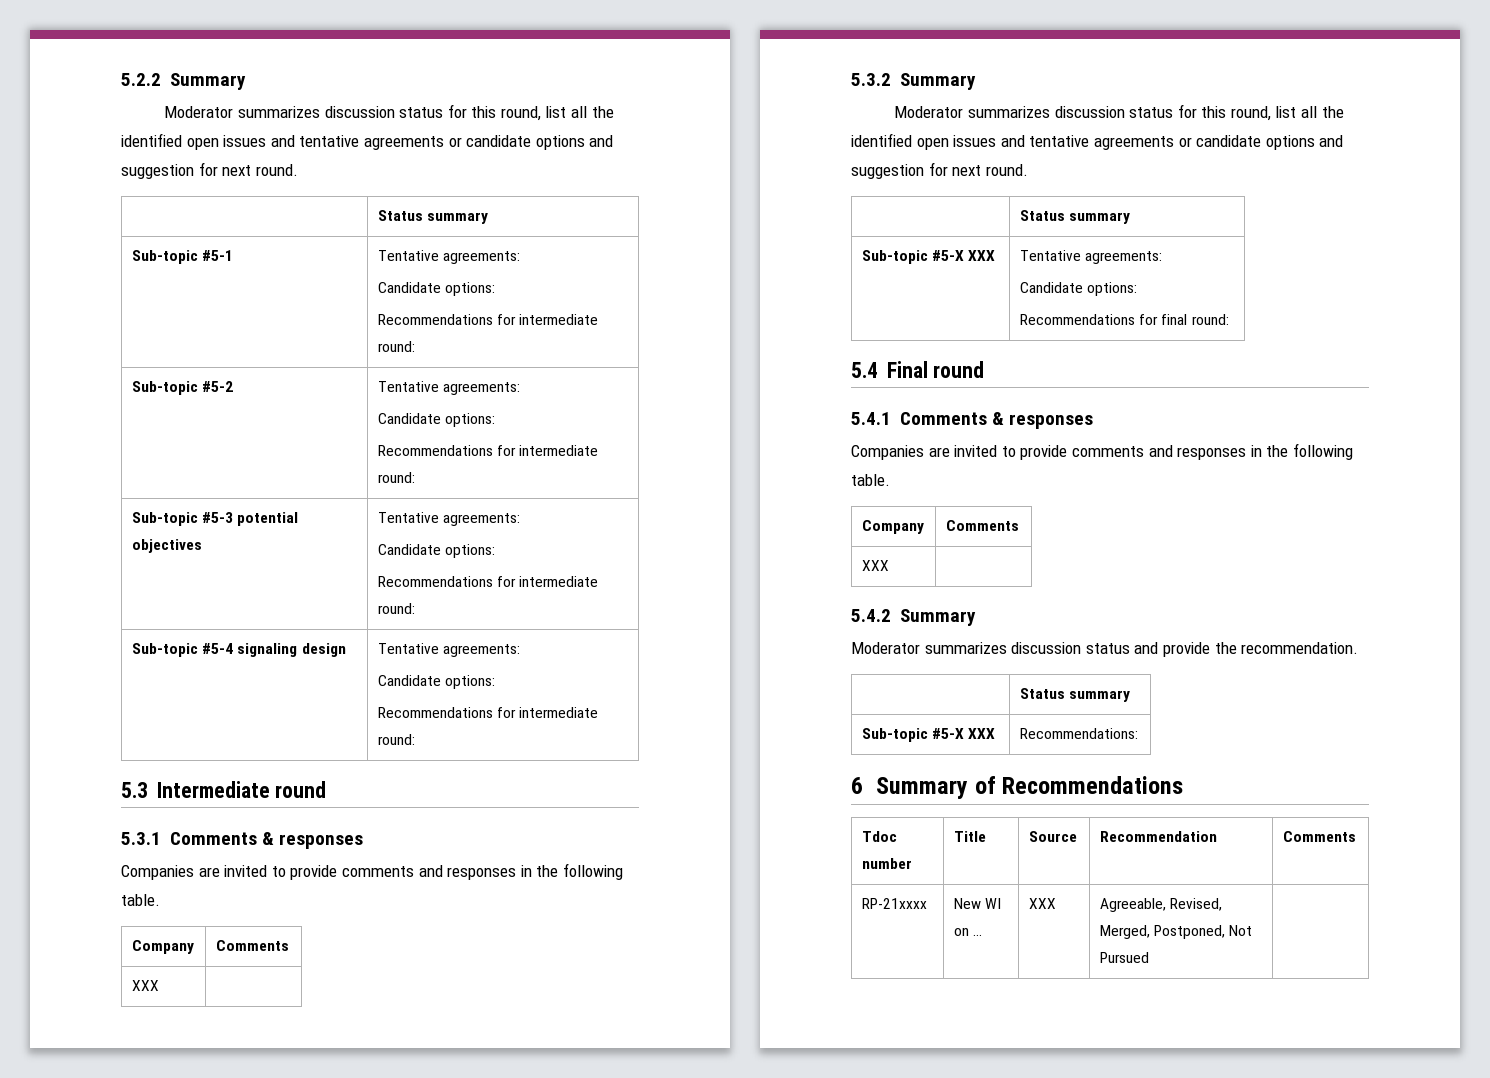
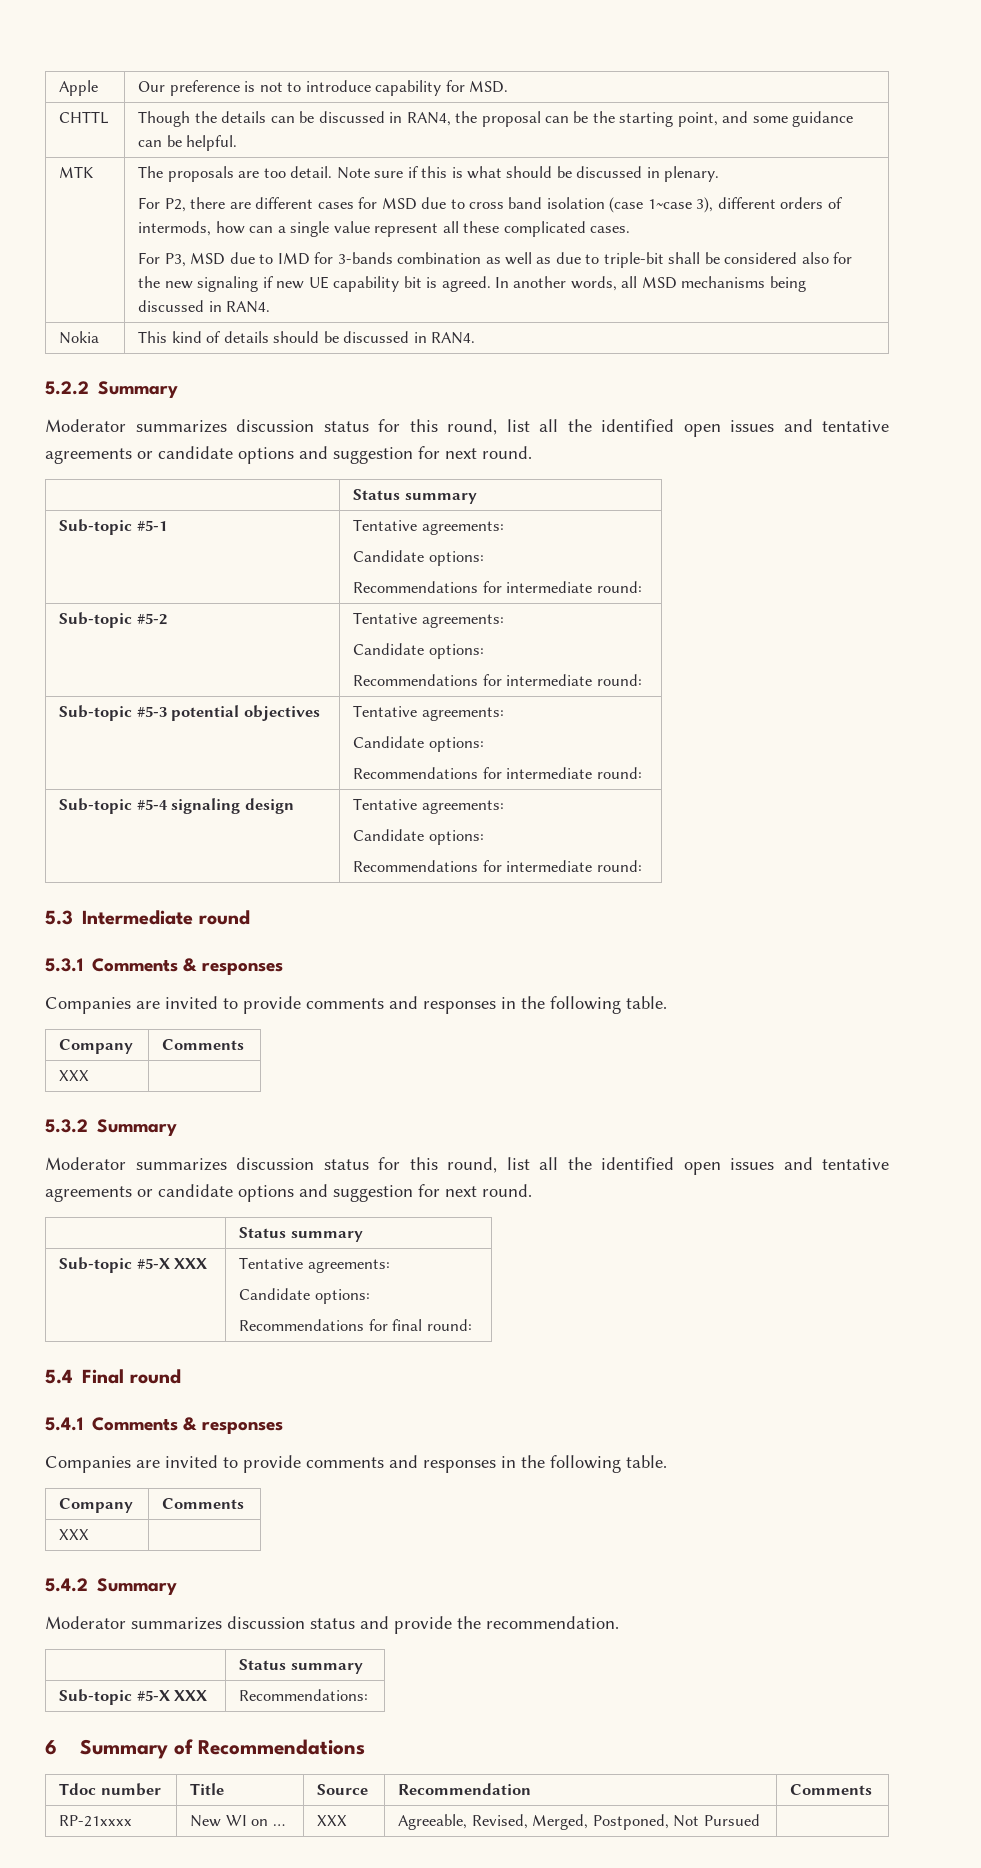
(121, 79) none -> [59,80,99,96] [138,80,509,96] [59,111,110,124] [138,111,854,127] [138,135,238,151] [59,166,94,178] [138,166,720,182] [138,197,842,213] [138,221,630,237] [138,252,853,268] [138,276,806,292] [138,300,271,313] [59,331,100,344] [138,331,476,344] Apple | Our preference is not to introduce capability for MSD. // CHTTL | Though the details can be discussed in RAN4, the proposal can be the starting point, and some guidance can be helpful. // MTK | The proposals are too detail. Note sure if this is what should be discussed in plenary. // For P2, there are different cases for MSD due to cross band isolation (case 1~case 3), different orders of intermods, how can a single value represent all these complicated cases. // For P3, MSD due to IMD for 3-bands combination as well as due to triple-bit shall be considered also for the new signaling if new UE capability bit is agreed. In another words, all MSD mechanisms being discussed in RAN4. // Nokia | This kind of details should be discussed in RAN4. //

